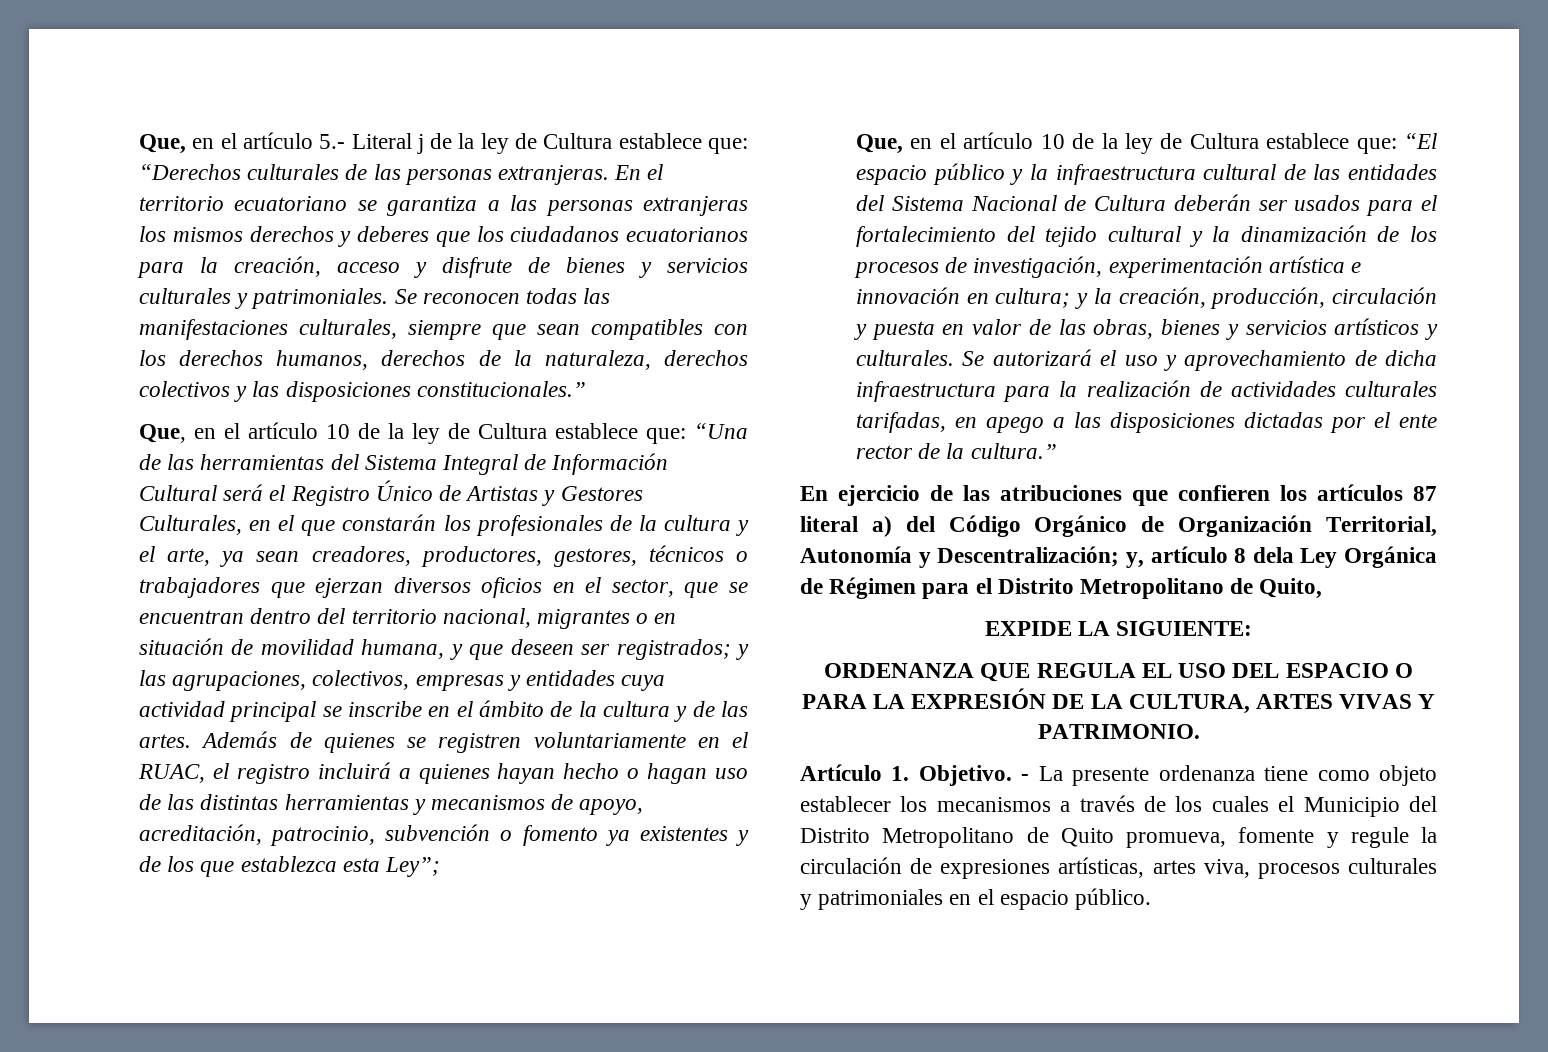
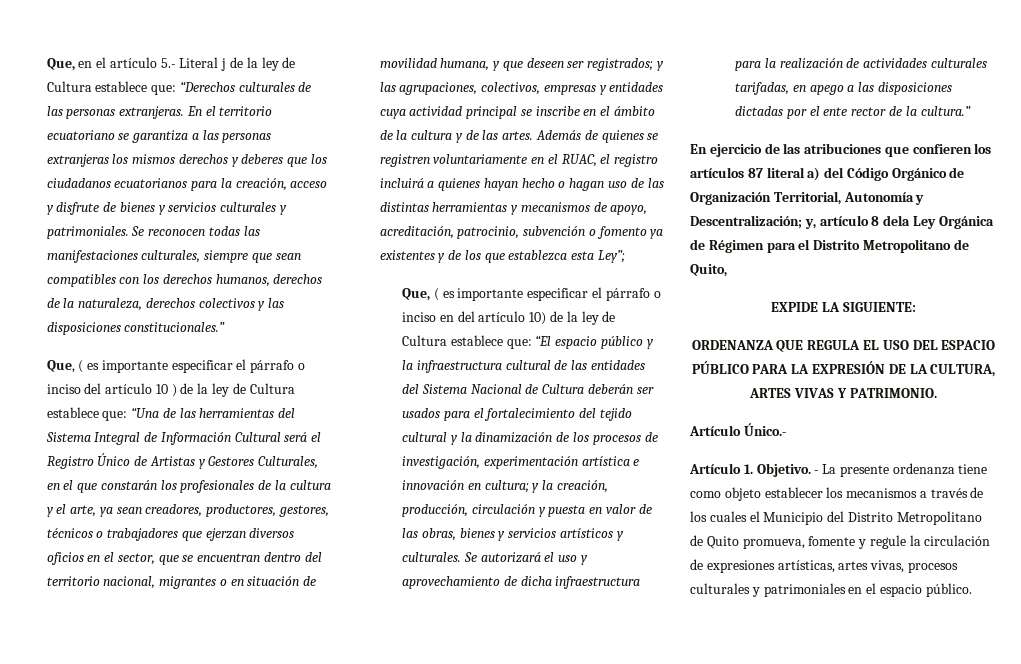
[193,422,350,439] en el artículo 10 -> [78,359,305,373] [46,383,177,397] ( es importante especificar el párrafo o inciso del artículo 10 )
[910,132,1065,149] en el artículo 10 -> [433,287,661,301] [402,311,547,325] ( es importante especificar el párrafo o inciso en del artículo 10)
[1394,663,1413,678] O -> [691,361,749,374] PÚBLICO
(1200, 731) none -> [689,423,786,436] // Artículo Único.-
[1203,859,1250,878] viva, -> [870,560,905,573] vivas,

